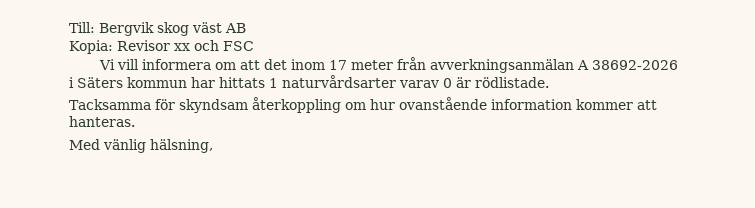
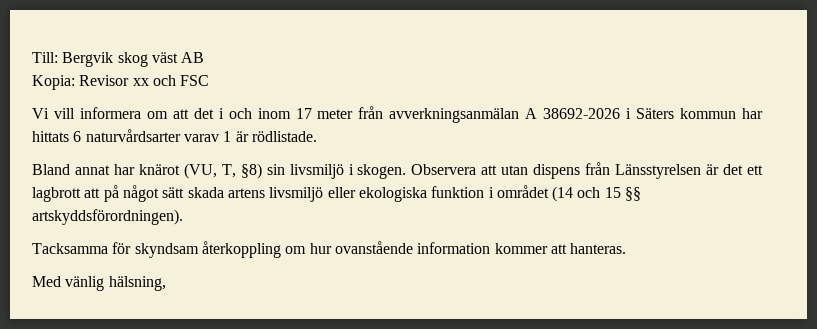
(288, 64) none -> [218,108,252,119] i och
[269,78,278,88] 1 -> [73,131,82,142] 6
[443,78,452,88] 0 -> [223,131,232,142] 1
(549, 82) none -> [32,162,763,179] [32,185,642,202] [32,209,183,225] // Bland annat har knärot (VU, T, §8) sin livsmiljö i skogen. Observera att utan dispens från Länsstyrelsen är det ett lagbrott att på något sätt skada artens livsmiljö eller ekologiska funktion i området (14 och 15 §§ artskyddsförordningen).

